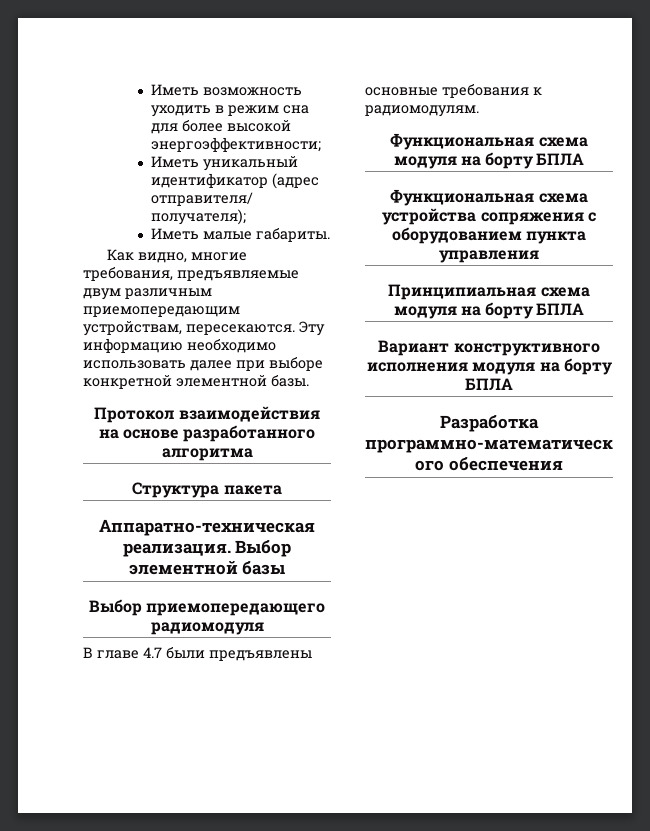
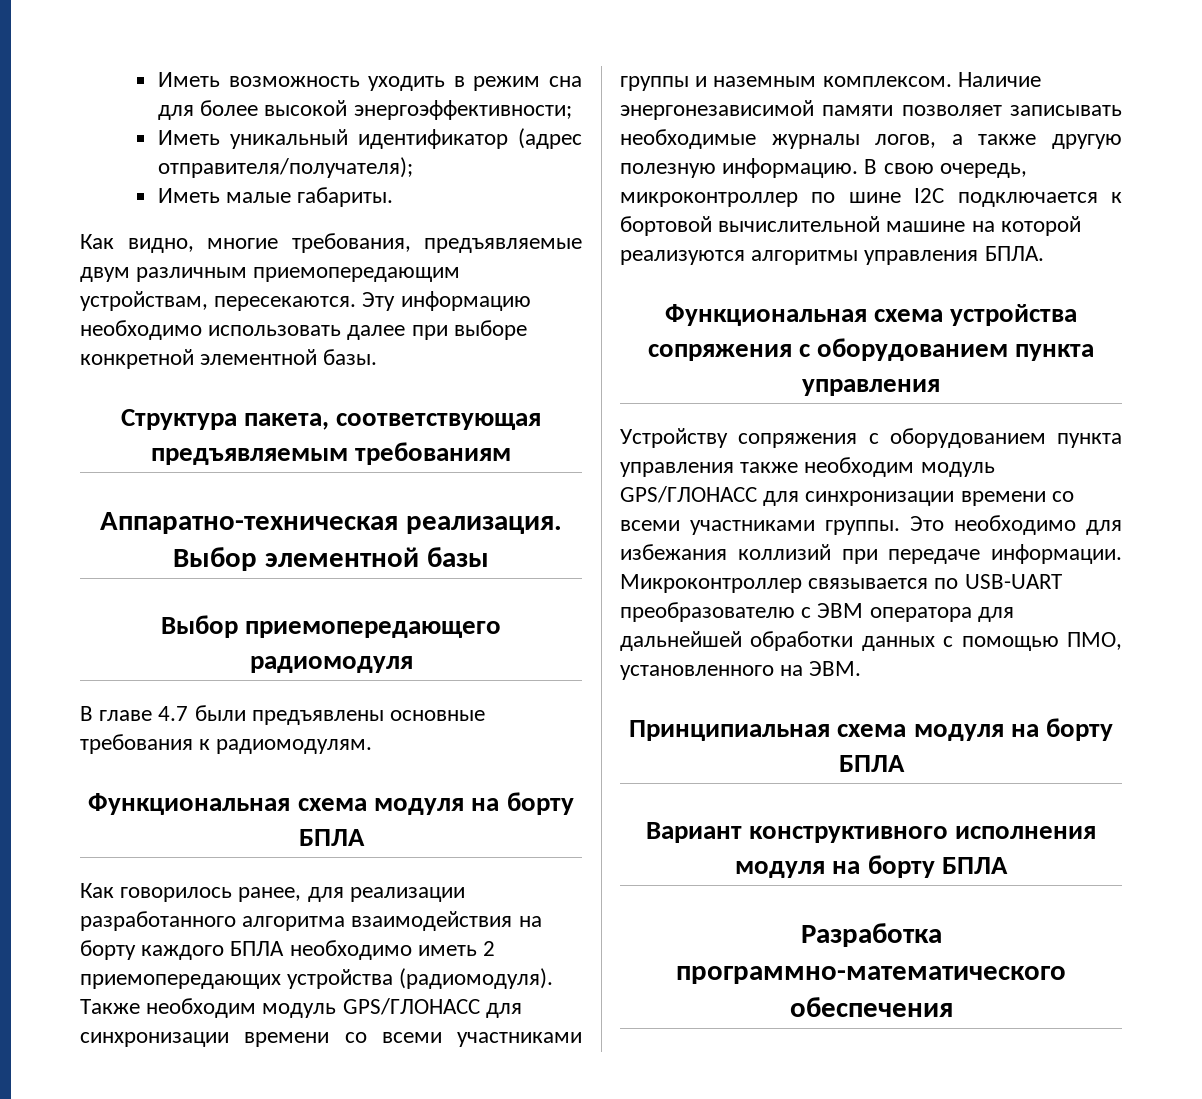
[94,406,320,423] [98,425,316,442] [161,448,253,461] [132,482,282,498] Протокол взаимодействия на основе разработанного алгоритма // Структура пакета -> [120,409,542,430] [150,442,512,465] Структура пакета, соответствующая предъявляемым требованиям
(585, 159) none -> [80,883,465,902] [80,911,542,931] [80,940,496,960] [80,968,554,989] [80,998,522,1018] [80,1032,582,1047] [620,72,1041,91] [620,100,1122,120] [620,129,1122,149] [620,158,1027,178] [620,188,1122,207] [620,216,1081,236] [620,246,1044,265] // Как говорилось ранее, для реализации разработанного алгоритма взаимодействия на борту каждого БПЛА необходимо иметь 2 приемопередающих устройства (радиомодуля). Также необходим модуль GPS/ГЛОНАСС для синхронизации времени со всеми участниками группы и наземным комплексом. Наличие энергонезависимой памяти позволяет записывать необходимые журналы логов, а также другую полезную информацию. В свою очередь, микроконтроллер по шине I2C подключается к бортовой вычислительной машине на которой реализуются алгоритмы управления БПЛА.
(539, 256) none -> [620,428,1122,448] [620,457,995,477] [620,486,1074,506] [620,515,1122,535] [620,544,1122,564] [620,574,1062,593] [620,602,1014,622] [620,631,1122,651] [620,661,862,680] // Устройству сопряжения с оборудованием пункта управления также необходим модуль GPS/ГЛОНАСС для синхронизации времени со всеми участниками группы. Это необходимо для избежания коллизий при передаче информации. Микроконтроллер связывается по USB-UART преобразователю с ЭВМ оператора для дальнейшей обработки данных с помощью ПМО, установленного на ЭВМ.

